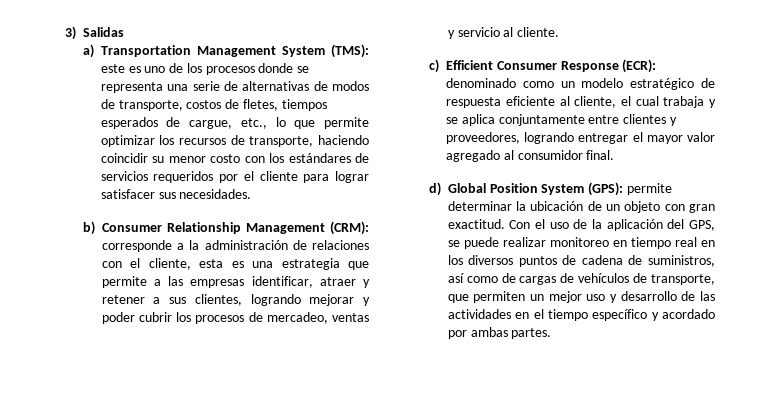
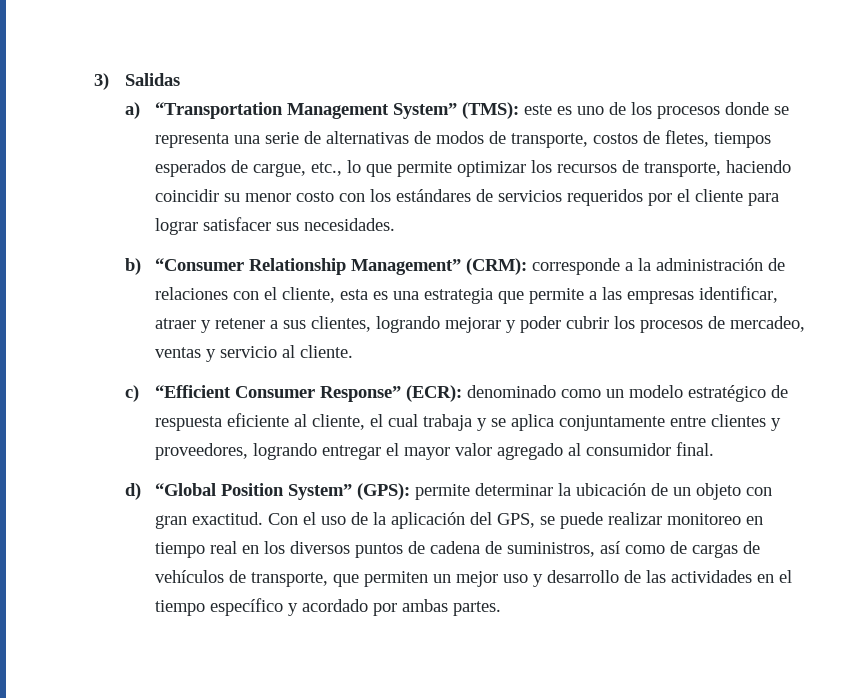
[100,45,325,57] Transportation Management System -> [155,102,458,119] “Transportation Management System”
[101,222,325,234] Consumer Relationship Management -> [155,258,462,275] “Consumer Relationship Management”
[446,60,619,72] Efficient Consumer Response -> [155,385,402,402] “Efficient Consumer Response”
[447,183,585,195] Global Position System -> [155,483,353,500] “Global Position System”

